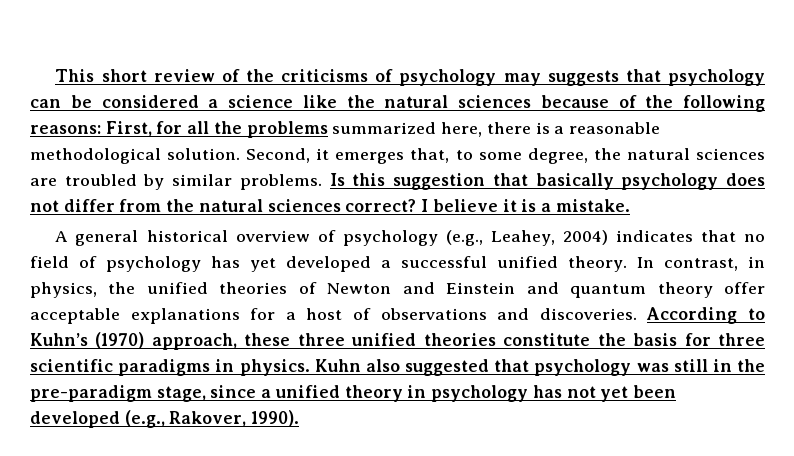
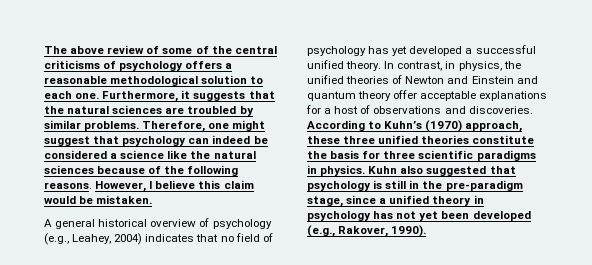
[55,69,619,86] This short review of the criticisms of psychology may suggests -> [44,45,277,54] [44,60,233,71] [44,75,264,86] [44,90,275,102] [44,105,254,116] [44,120,266,132] [44,136,90,146] The above review of some of the central criticisms of psychology offers a reasonable methodological solution to each one. Furthermore, it suggests that the natural sciences are troubled by similar problems. Therefore, one might suggest
(61, 103) none -> [212,135,251,144] indeed
[30,121,660,138] [30,148,765,164] [30,173,766,190] [30,199,630,212] reasons: First, for all the problems summarized here, there is a reasonable methodological solution. Second, it emerges that, to some degree, the natural sciences are troubled by similar problems. Is this suggestion that basically psychology does not differ from the natural sciences correct? I believe it is a mistake. -> [44,180,254,192] [44,195,153,204] reasons. However, I believe this claim would be mistaken.
[636,363,669,372] was -> [373,180,383,189] is

